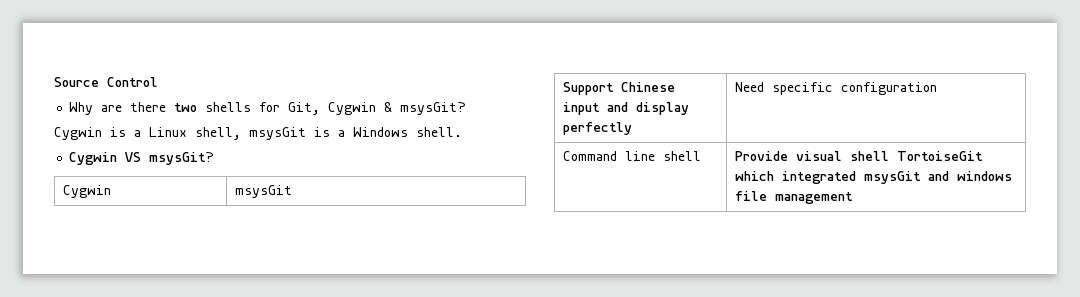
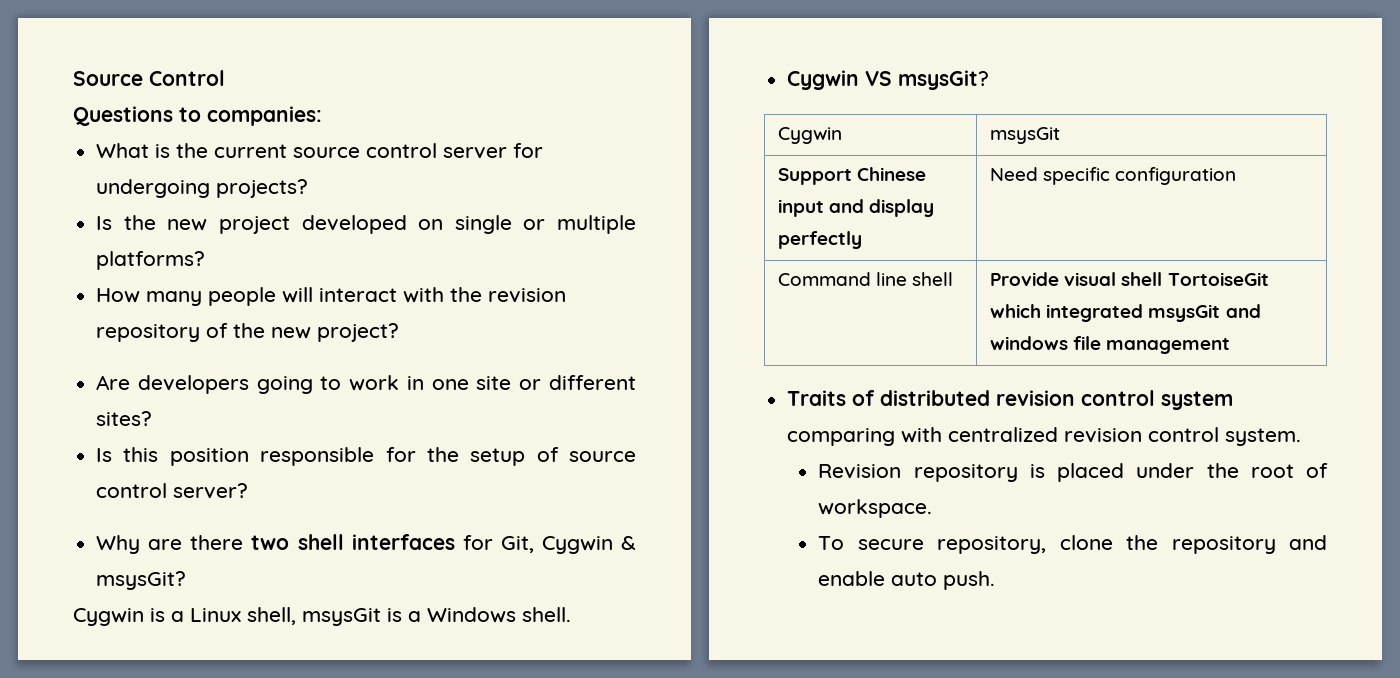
(158, 82) none -> [73,106,322,126] [96,143,544,159] [96,179,309,198] [96,215,636,234] [96,251,206,270] [96,287,567,306] [96,323,400,342] [96,375,636,394] [96,411,153,426] [96,447,636,466] [96,483,249,499] // Questions to companies: // What is the current source control server for undergoing projects? // Is the new project developed on single or multiple platforms? // How many people will interact with the revision repository of the new project? // Are developers going to work in one site or different sites? // Is this position responsible for the setup of source control server?
[205,102,252,112] shells -> [297,534,455,550] shell interfaces
(854, 198) none -> [787,390,1234,410] [787,427,1302,446] [818,463,1328,482] [818,499,933,518] [818,535,1327,554] [818,571,996,590] // Traits of distributed revision control system comparing with centralized revision control system. // Revision repository is placed under the root of workspace. // To secure repository, clone the repository and enable auto push.

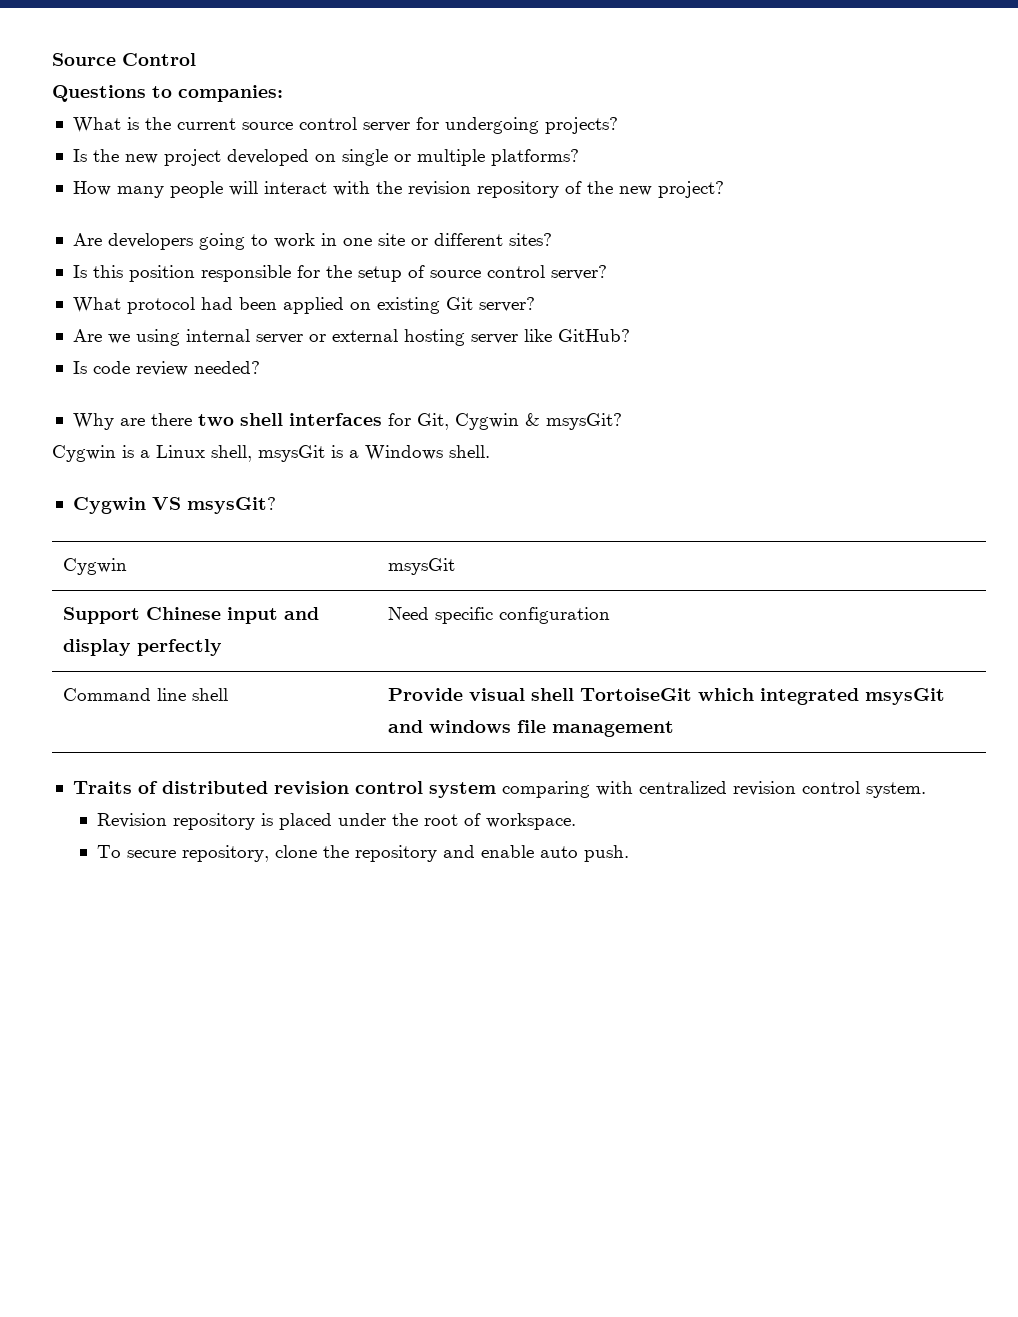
(249, 491) none -> [72,297,535,314] [72,329,630,346] [72,361,260,376] // What protocol had been applied on existing Git server? // Are we using internal server or external hosting server like GitHub? // Is code review needed?

